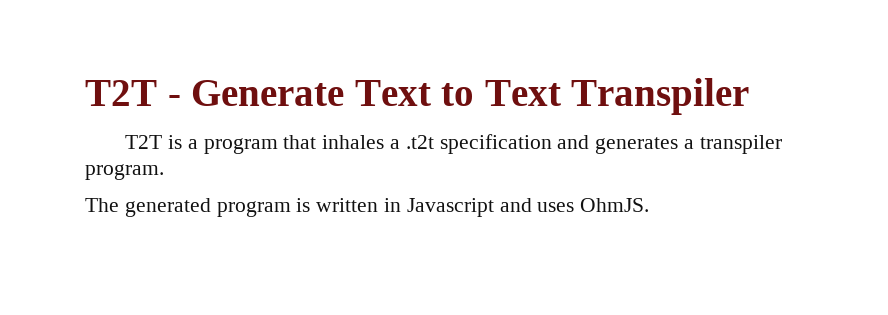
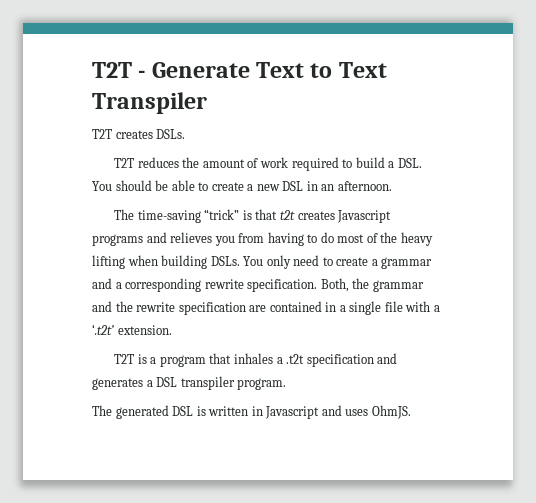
(750, 96) none -> [92,129,186,139] [114,157,422,171] [92,180,392,191] [114,209,392,223] [92,232,433,246] [92,255,433,269] [92,278,424,292] [92,301,440,315] [92,324,172,335] // T2T creates DSLs. // T2T reduces the amount of work required to build a DSL. You should be able to create a new DSL in an afternoon. // The time-saving “trick” is that t2t creates Javascript programs and relieves you from having to do most of the heavy lifting when building DSLs. You only need to create a grammar and a corresponding rewrite specification. Both, the grammar and the rewrite specification are contained in a single file with a ‘.t2t’ extension.
(695, 144) none -> [156,377,178,387] DSL
[216,201,291,217] program -> [172,406,194,416] DSL

